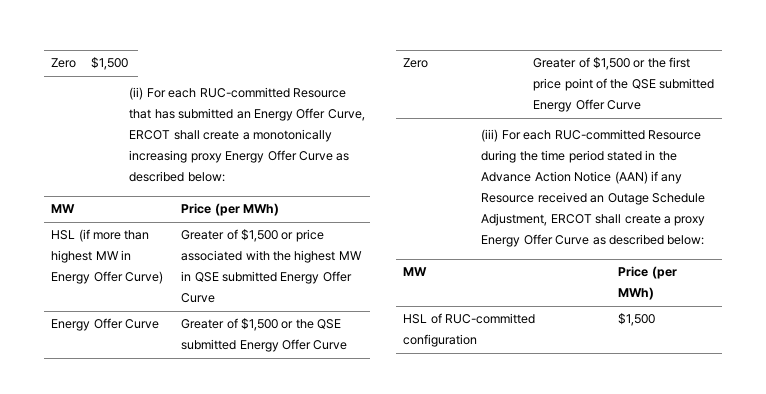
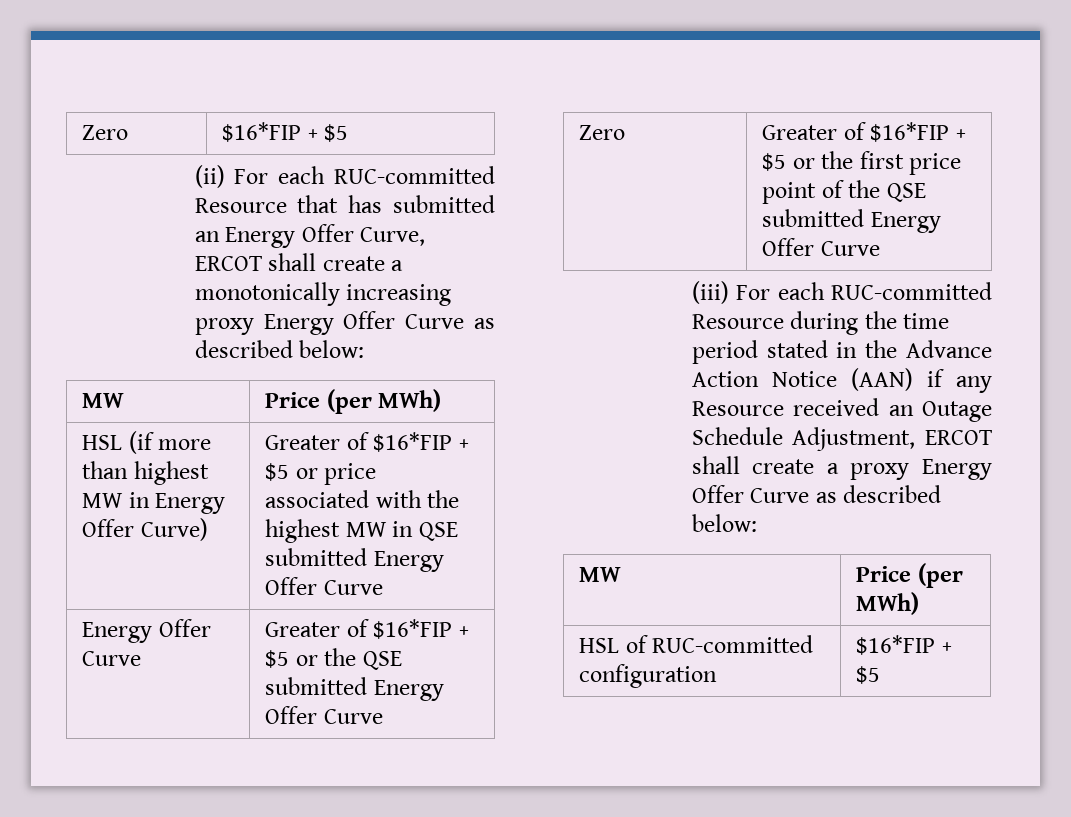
[51,58,77,68] [91,57,129,70] Zero | $1,500 -> [82,125,129,140] [222,122,349,142] Zero | $16*FIP + $5
[241,229,279,242] $1,500 -> [373,432,469,452] [265,463,290,481] $16*FIP + $5
[241,318,279,331] $1,500 -> [373,619,469,639] [265,650,290,668] $16*FIP + $5
[593,57,631,70] $1,500 -> [870,122,966,142] [762,153,787,171] $16*FIP + $5
[618,313,656,326] $1,500 -> [856,635,952,655] [856,666,881,684] $16*FIP + $5

